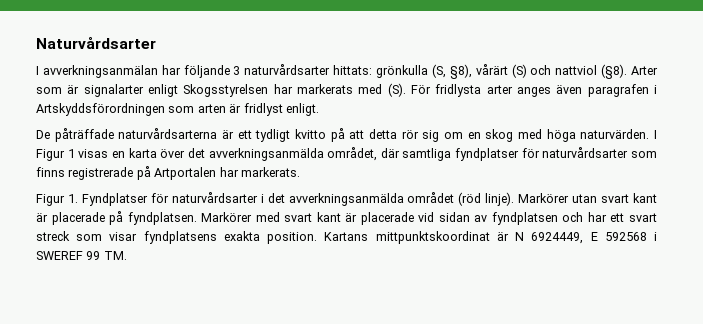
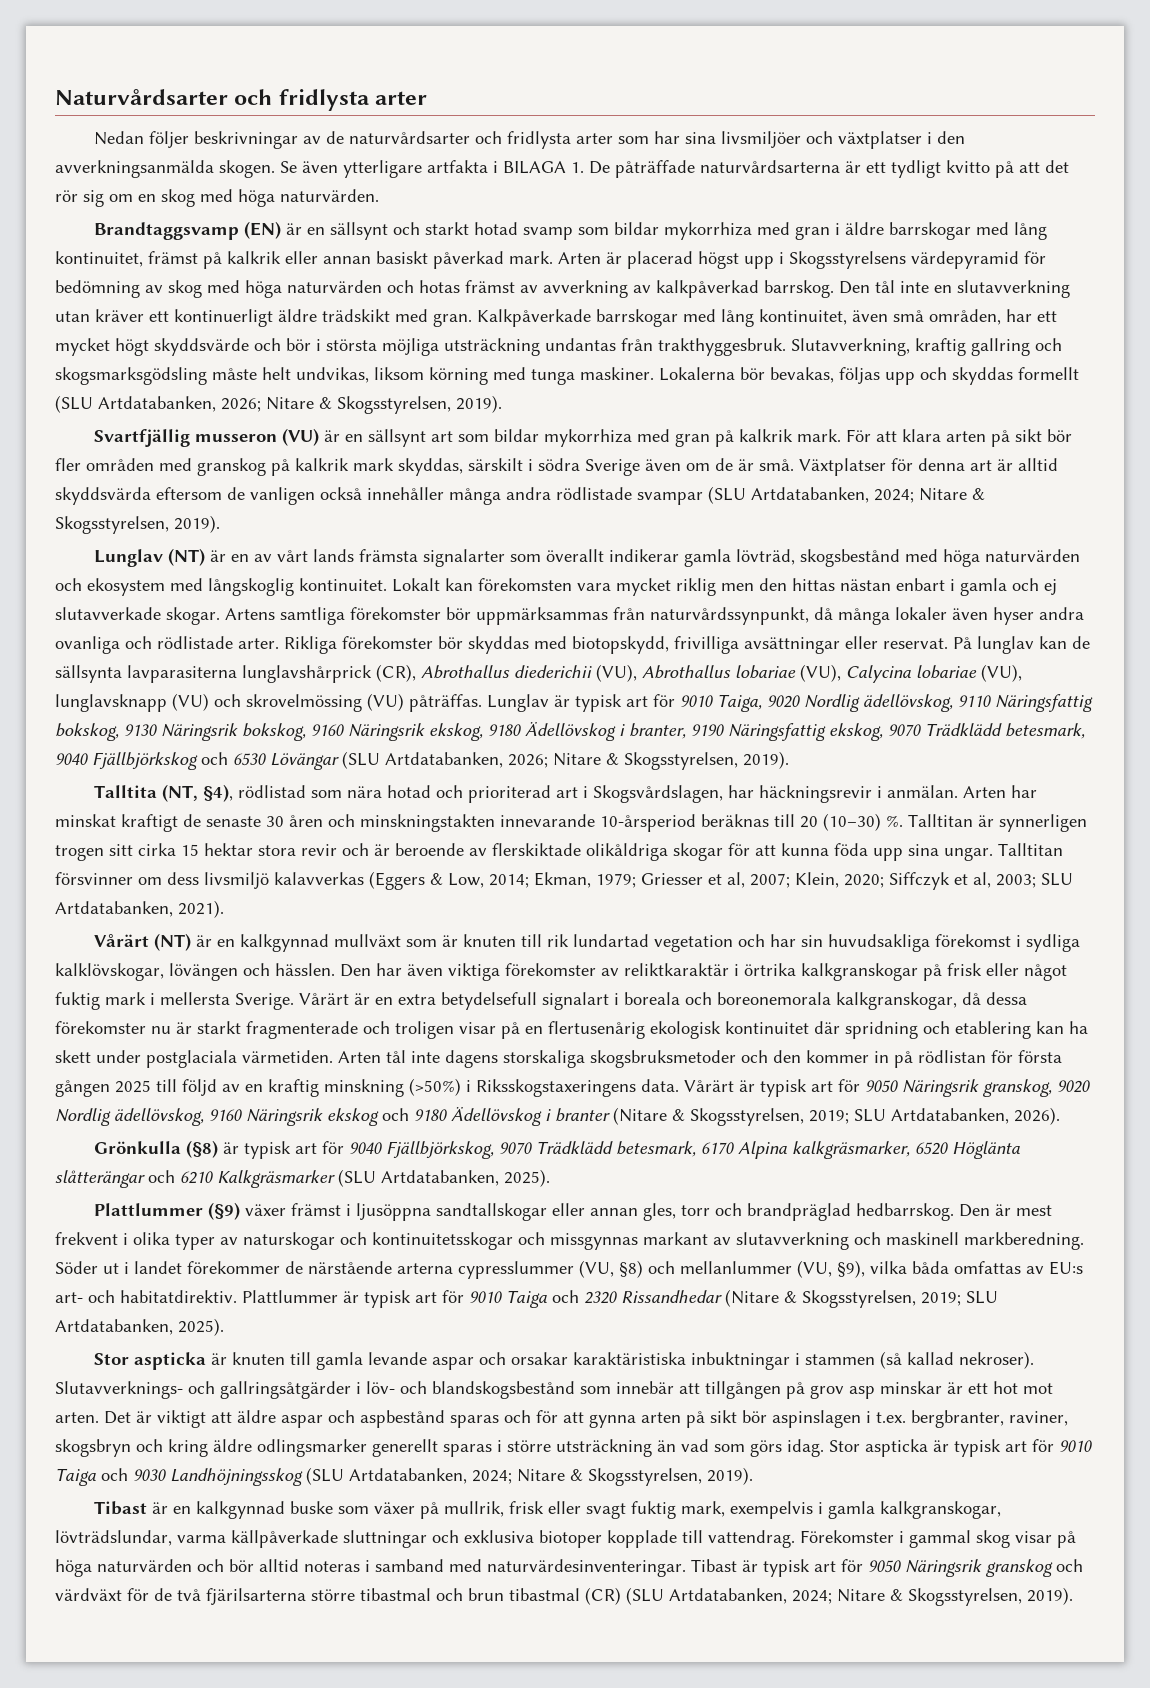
[36,64,659,79] [36,83,657,97] [36,103,319,116] // I avverkningsanmälan har följande 3 naturvårdsarter hittats: grönkulla (S, §8), vårärt (S) och nattviol (§8). Arter som är signalarter enligt Skogsstyrelsen har markerats med (S). För fridlysta arter anges även paragrafen i Artskyddsförordningen som arten är fridlyst enligt. // -> [234,89,428,111] [93,131,965,149] [55,160,584,178] och fridlysta arter // Nedan följer beskrivningar av de naturvårdsarter och fridlysta arter som har sina livsmiljöer och växtplatser i den avverkningsanmälda skogen. Se även ytterligare artfakta i BILAGA 1.
[369,129,398,139] detta -> [1045,160,1069,173] det
[654,130,658,139] [36,147,658,161] [36,166,300,180] [36,192,658,206] [36,211,657,225] [36,231,658,244] [36,251,127,260] I Figur 1 visas en karta över det avverkningsanmälda området, där samtliga fyndplatser för naturvårdsarter som finns registrerade på Artportalen har markerats. // Figur 1. Fyndplatser för naturvårdsarter i det avverkningsanmälda området (röd linje). Markörer utan svart kant är placerade på fyndplatsen. Markörer med svart kant är placerade vid sidan av fyndplatsen och har ett svart streck som visar fyndplatsens exakta position. Kartans mittpunktskoordinat är N 6924449, E 592568 i SWEREF 99 TM. -> [93,221,1047,240] [55,251,1046,269] [55,280,1070,298] [55,309,1057,327] [55,338,1062,356] [55,367,1079,385] [55,395,502,414] [93,428,1072,447] [55,458,1058,476] [55,486,985,505] [55,515,220,534] [93,548,1080,567] [55,578,1057,596] [55,607,1084,625] [55,636,1090,654] [55,664,1022,683] [55,693,1093,712] [55,722,1085,741] [55,751,789,770] [93,784,1037,803] [55,813,1087,832] [55,843,1063,861] [55,871,1073,890] [55,900,224,918] [93,933,1080,952] [55,963,1067,981] [55,992,1027,1010] [55,1021,1088,1039] [55,1050,1062,1068] [55,1078,1090,1097] [55,1107,1060,1126] [93,1140,1020,1159] [55,1169,550,1188] [93,1202,1052,1221] [55,1232,1084,1250] [55,1260,1083,1279] [55,1289,998,1308] [55,1318,224,1336] [93,1351,1034,1370] [55,1381,1053,1399] [55,1410,1068,1428] [55,1439,1092,1457] [55,1467,753,1486] [93,1501,1001,1519] [55,1530,1076,1548] [55,1559,1083,1577] [55,1587,1073,1606] // Brandtaggsvamp (EN) är en sällsynt och starkt hotad svamp som bildar mykorrhiza med gran i äldre barrskogar med lång kontinuitet, främst på kalkrik eller annan basiskt påverkad mark. Arten är placerad högst upp i Skogsstyrelsens värdepyramid för bedömning av skog med höga naturvärden och hotas främst av avverkning av kalkpåverkad barrskog. Den tål inte en slutavverkning utan kräver ett kontinuerligt äldre trädskikt med gran. Kalkpåverkade barrskogar med lång kontinuitet, även små områden, har ett mycket högt skyddsvärde och bör i största möjliga utsträckning undantas från trakthyggesbruk. Slutavverkning, kraftig gallring och skogsmarksgödsling måste helt undvikas, liksom körning med tunga maskiner. Lokalerna bör bevakas, följas upp och skyddas formellt (SLU Artdatabanken, 2026; Nitare & Skogsstyrelsen, 2019). // Svartfjällig musseron (VU) är en sällsynt art som bildar mykorrhiza med gran på kalkrik mark. För att klara arten på sikt bör fler områden med granskog på kalkrik mark skyddas, särskilt i södra Sverige även om de är små. Växtplatser för denna art är alltid skyddsvärda eftersom de vanligen också innehåller många andra rödlistade svampar (SLU Artdatabanken, 2024; Nitare & Skogsstyrelsen, 2019). // Lunglav (NT) är en av vårt lands främsta signalarter som överallt indikerar gamla lövträd, skogsbestånd med höga naturvärden och ekosystem med långskoglig kontinuitet. Lokalt kan förekomsten vara mycket riklig men den hittas nästan enbart i gamla och ej slutavverkade skogar. Artens samtliga förekomster bör uppmärksammas från naturvårdssynpunkt, då många lokaler även hyser andra ovanliga och rödlistade arter. Rikliga förekomster bör skyddas med biotopskydd, frivilliga avsättningar eller reservat. På lunglav kan de sällsynta lavparasiterna lunglavshårprick (CR), Abrothallus diederichii (VU), Abrothallus lobariae (VU), Calycina lobariae (VU), lunglavsknapp (VU) och skrovelmössing (VU) påträffas. Lunglav är typisk art för 9010 Taiga, 9020 Nordlig ädellövskog, 9110 Näringsfattig bokskog, 9130 Näringsrik bokskog, 9160 Näringsrik ekskog, 9180 Ädellövskog i branter, 9190 Näringsfattig ekskog, 9070 Trädklädd betesmark, 9040 Fjällbjörkskog och 6530 Lövängar (SLU Artdatabanken, 2026; Nitare & Skogsstyrelsen, 2019). // Talltita (NT, §4), rödlistad som nära hotad och prioriterad art i Skogsvårdslagen, har häckningsrevir i anmälan. Arten har minskat kraftigt de senaste 30 åren och minskningstakten innevarande 10-årsperiod beräknas till 20 (10–30) %. Talltitan är synnerligen trogen sitt cirka 15 hektar stora revir och är beroende av flerskiktade olikåldriga skogar för att kunna föda upp sina ungar. Talltitan försvinner om dess livsmiljö kalavverkas (Eggers & Low, 2014; Ekman, 1979; Griesser et al, 2007; Klein, 2020; Siffczyk et al, 2003; SLU Artdatabanken, 2021). // Vårärt (NT) är en kalkgynnad mullväxt som är knuten till rik lundartad vegetation och har sin huvudsakliga förekomst i sydliga kalklövskogar, lövängen och hässlen. Den har även viktiga förekomster av reliktkaraktär i örtrika kalkgranskogar på frisk eller något fuktig mark i mellersta Sverige. Vårärt är en extra betydelsefull signalart i boreala och boreonemorala kalkgranskogar, då dessa förekomster nu är starkt fragmenterade och troligen visar på en flertusenårig ekologisk kontinuitet där spridning och etablering kan ha skett under postglaciala värmetiden. Arten tål inte dagens storskaliga skogsbruksmetoder och den kommer in på rödlistan för första gången 2025 till följd av en kraftig minskning (>50%) i Riksskogstaxeringens data. Vårärt är typisk art för 9050 Näringsrik granskog, 9020 Nordlig ädellövskog, 9160 Näringsrik ekskog och 9180 Ädellövskog i branter (Nitare & Skogsstyrelsen, 2019; SLU Artdatabanken, 2026). // Grönkulla (§8) är typisk art för 9040 Fjällbjörkskog, 9070 Trädklädd betesmark, 6170 Alpina kalkgräsmarker, 6520 Höglänta slåtterängar och 6210 Kalkgräsmarker (SLU Artdatabanken, 2025). // Plattlummer (§9) växer främst i ljusöppna sandtallskogar eller annan gles, torr och brandpräglad hedbarrskog. Den är mest frekvent i olika typer av naturskogar och kontinuitetsskogar och missgynnas markant av slutavverkning och maskinell markberedning. Söder ut i landet förekommer de närstående arterna cypresslummer (VU, §8) och mellanlummer (VU, §9), vilka båda omfattas av EU:s art- och habitatdirektiv. Plattlummer är typisk art för 9010 Taiga och 2320 Rissandhedar (Nitare & Skogsstyrelsen, 2019; SLU Artdatabanken, 2025). // Stor aspticka är knuten till gamla levande aspar och orsakar karaktäristiska inbuktningar i stammen (så kallad nekroser). Slutavverknings- och gallringsåtgärder i löv- och blandskogsbestånd som innebär att tillgången på grov asp minskar är ett hot mot arten. Det är viktigt att äldre aspar och aspbestånd sparas och för att gynna arten på sikt bör aspinslagen i t.ex. bergbranter, raviner, skogsbryn och kring äldre odlingsmarker generellt sparas i större utsträckning än vad som görs idag. Stor aspticka är typisk art för 9010 Taiga och 9030 Landhöjningsskog (SLU Artdatabanken, 2024; Nitare & Skogsstyrelsen, 2019). // Tibast är en kalkgynnad buske som växer på mullrik, frisk eller svagt fuktig mark, exempelvis i gamla kalkgranskogar, lövträdslundar, varma källpåverkade sluttningar och exklusiva biotoper kopplade till vattendrag. Förekomster i gammal skog visar på höga naturvärden och bör alltid noteras i samband med naturvärdesinventeringar. Tibast är typisk art för 9050 Näringsrik granskog och värdväxt för de två fjärilsarterna större tibastmal och brun tibastmal (CR) (SLU Artdatabanken, 2024; Nitare & Skogsstyrelsen, 2019).

